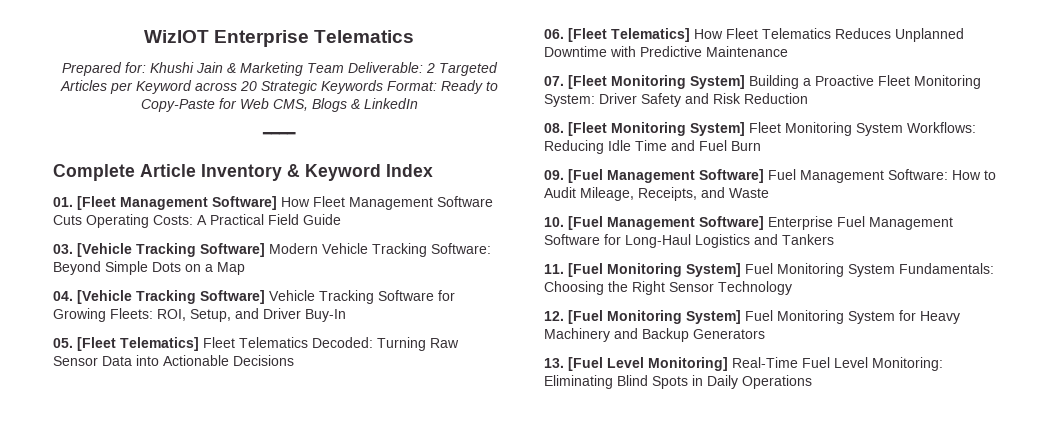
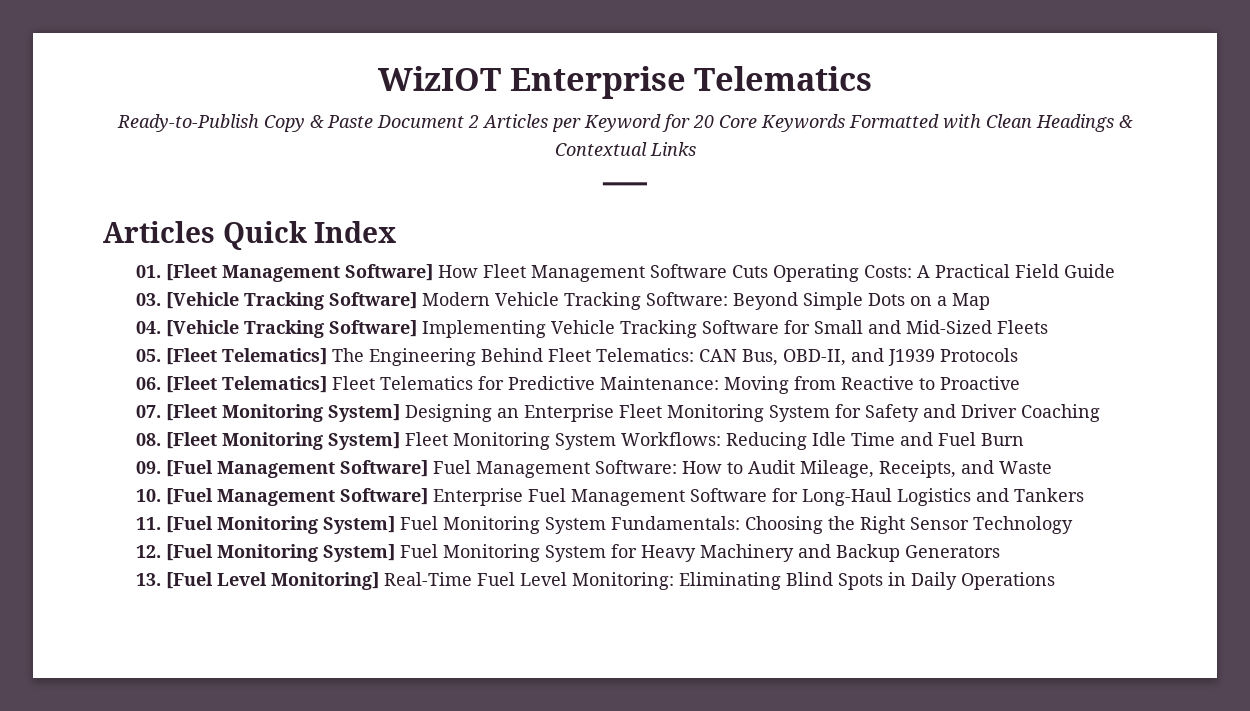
[61,62,498,76] [59,80,498,94] [140,98,418,112] [262,132,296,138] [53,164,381,181] Prepared for: Khushi Jain & Marketing Team Deliverable: 2 Targeted Articles per Keyword across 20 Strategic Keywords Format: Ready to Copy-Paste for Web CMS, Blogs & LinkedIn // ━━━━ // Complete Article Inventory & Keyword -> [117,114,1133,132] [554,142,696,156] [602,182,648,190] [103,221,307,250] Ready-to-Publish Copy & Paste Document 2 Articles per Keyword for 20 Core Keywords Formatted with Clean Headings & Contextual Links // ━━━━ // Articles Quick
(265, 297) none -> [422,320,547,338] Implementing
[53,308,346,322] [53,337,459,351] [53,355,294,366] Growing Fleets: ROI, Setup, and Driver Buy-In // 05. [Fleet Telematics] Fleet Telematics Decoded: Turning Raw Sensor Data into Actionable Decisions -> [814,320,1049,334] [136,348,1019,366] Small and Mid-Sized Fleets // 05. [Fleet Telematics] The Engineering Behind Fleet Telematics: CAN Bus, OBD-II, and J1939 Protocols
[694,28,964,42] [544,46,788,57] [544,75,981,89] [544,93,808,107] How Fleet Telematics Reduces Unplanned Downtime with Predictive Maintenance // 07. [Fleet Monitoring System] Building a Proactive Fleet Monitoring System: Driver Safety and Risk Reduction -> [332,376,1021,394] [136,404,1101,422] Fleet Telematics for Predictive Maintenance: Moving from Reactive to Proactive // 07. [Fleet Monitoring System] Designing an Enterprise Fleet Monitoring System for Safety and Driver Coaching

